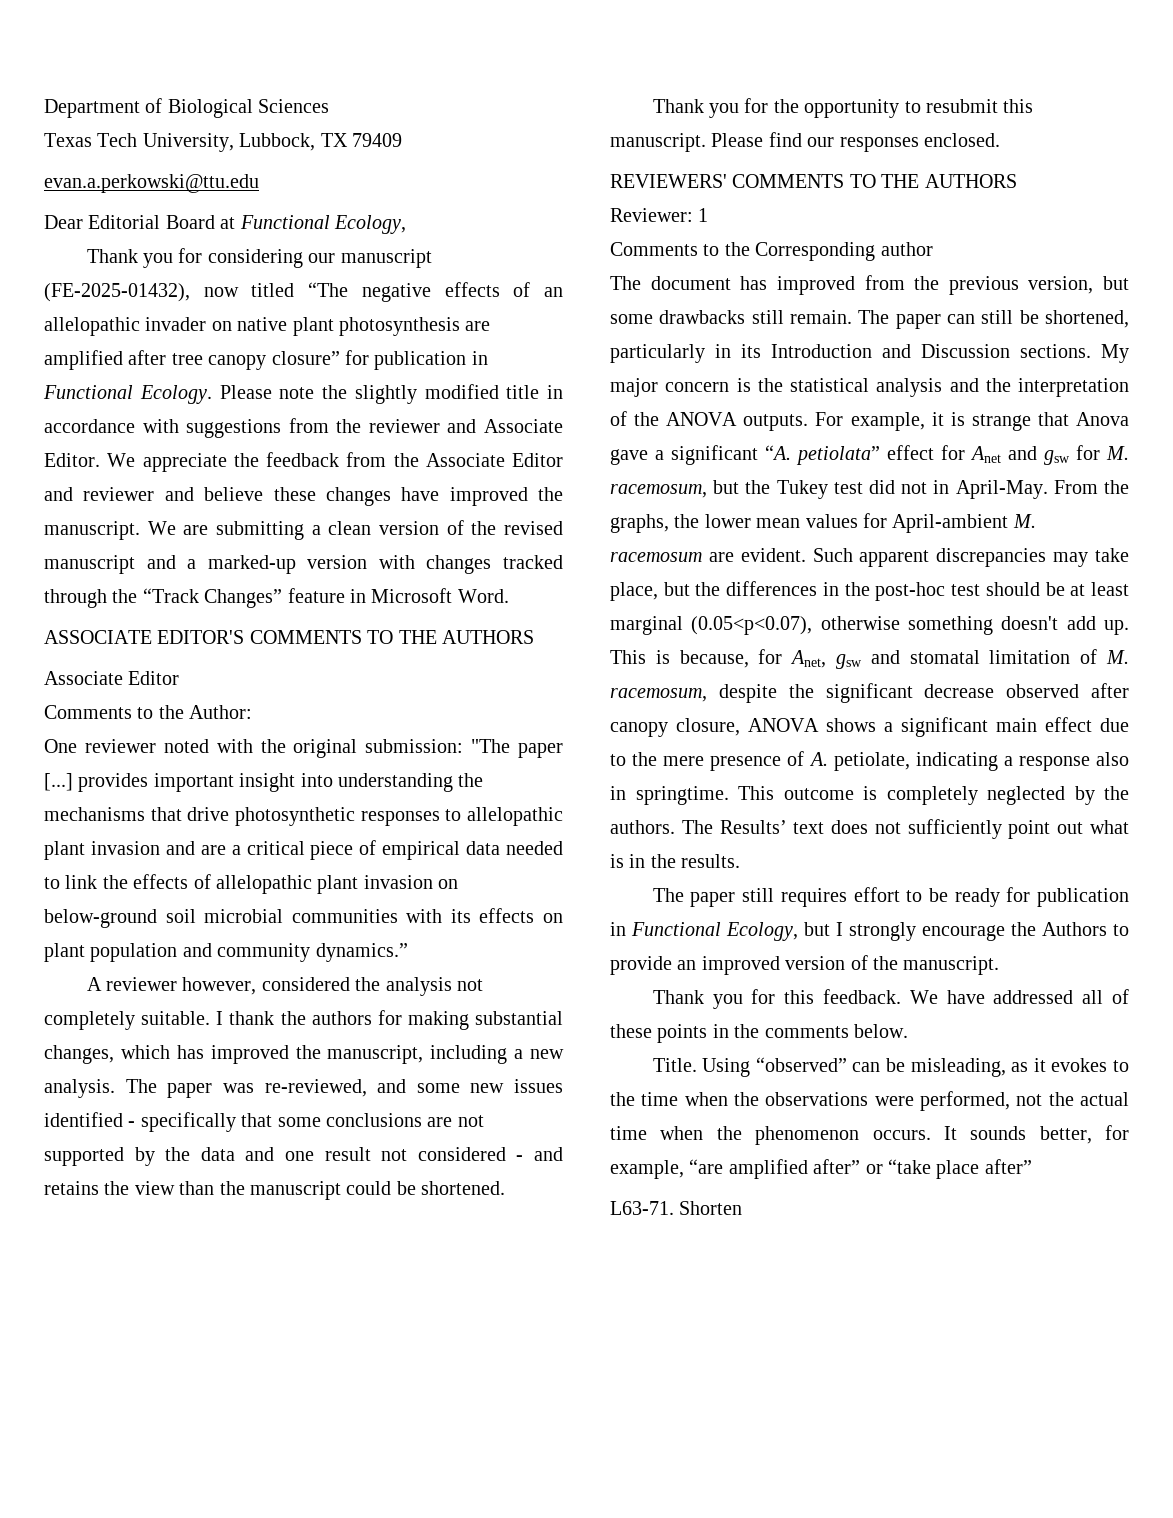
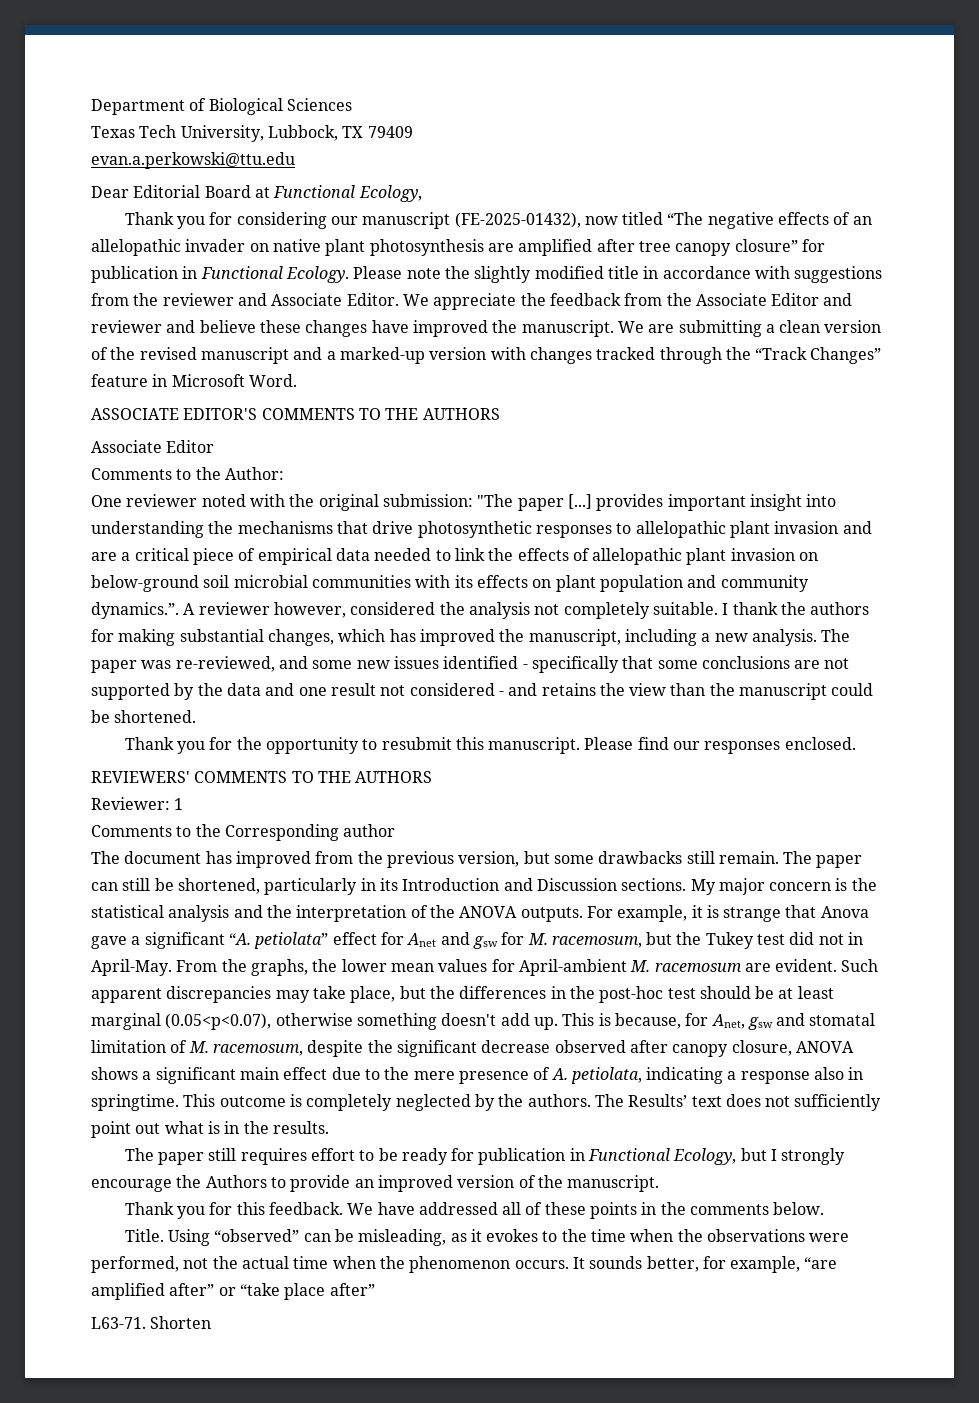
[315,943,408,962] dynamics.” // -> [91,602,179,619] dynamics.”.
[833,752,910,771] petiolate, -> [570,1067,642,1084] petiolata,

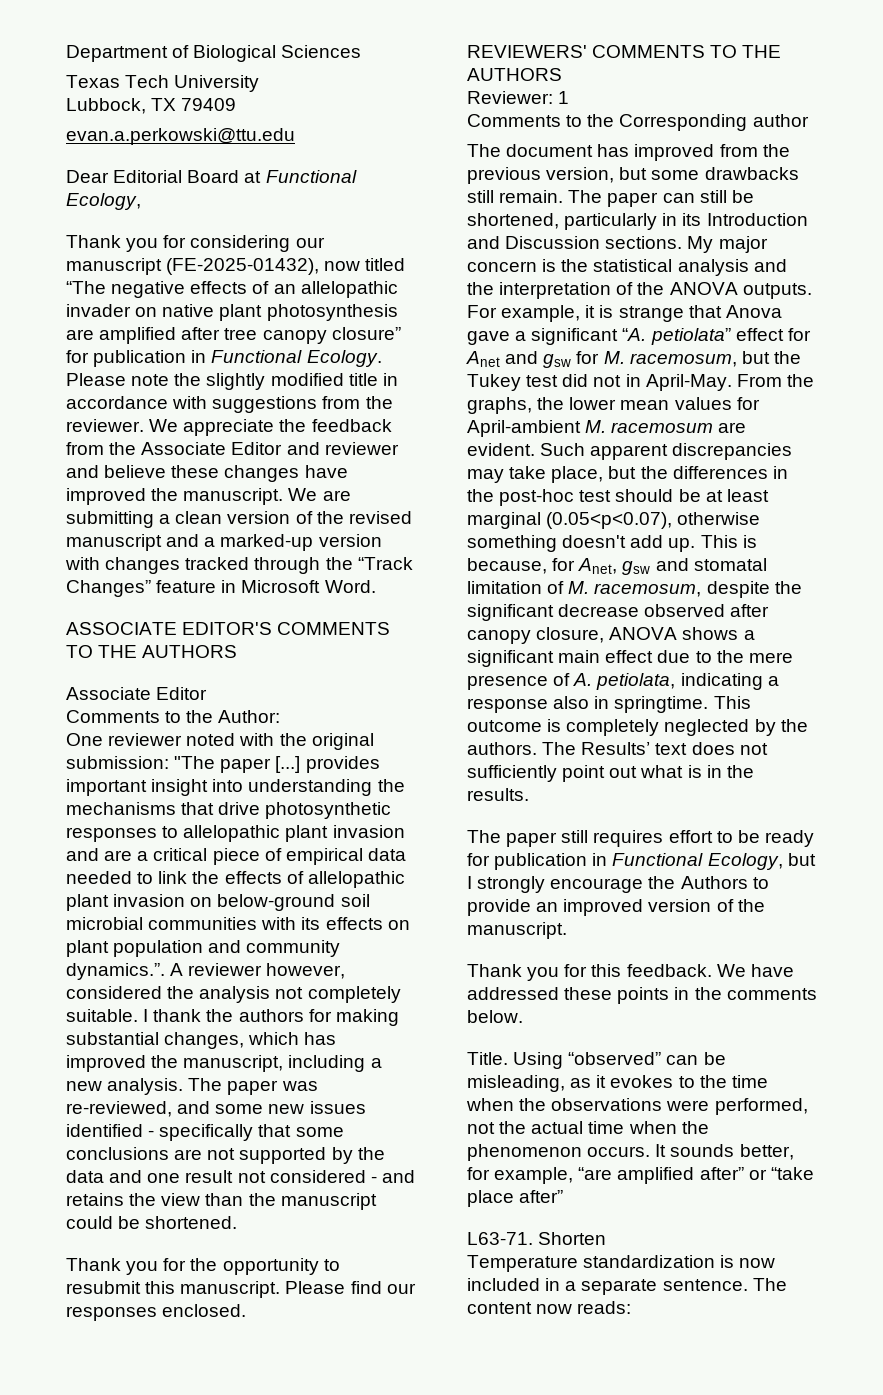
[180,125,264,142] University, -> [174,75,260,92] University //
[162,293,399,306] reviewer and Associate Editor. -> [66,419,144,432] reviewer.
[502,1202,543,1215] all of -> (559, 993) none
(212, 1322) none -> [467,1255,776,1272] [467,1278,787,1295] [467,1301,632,1314] // Temperature standardization is now included in a separate sentence. The content now reads:

